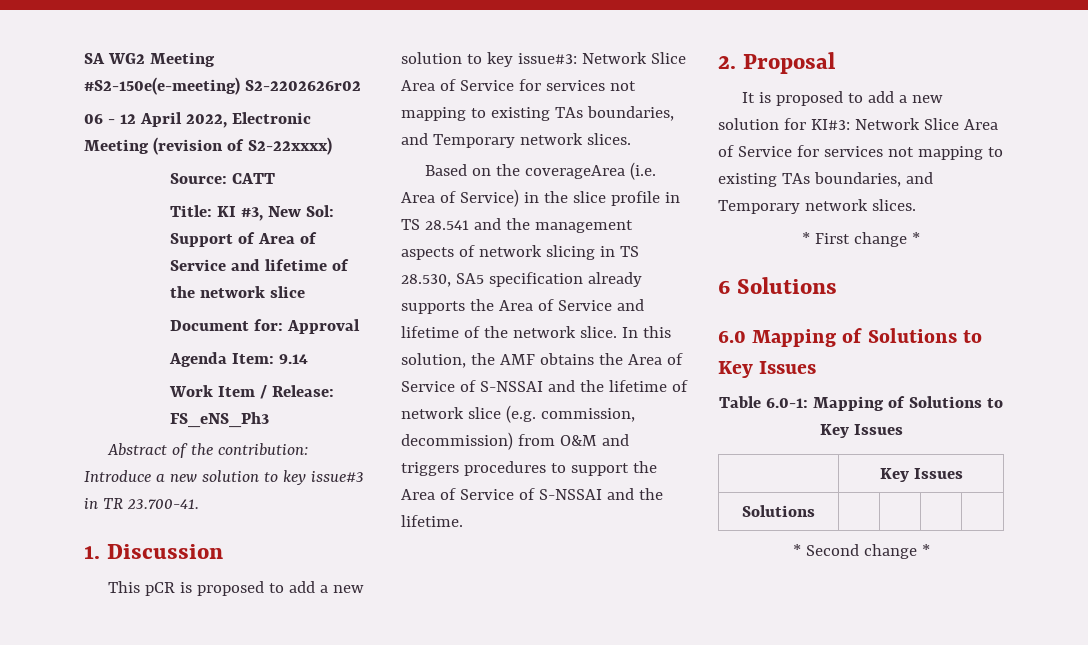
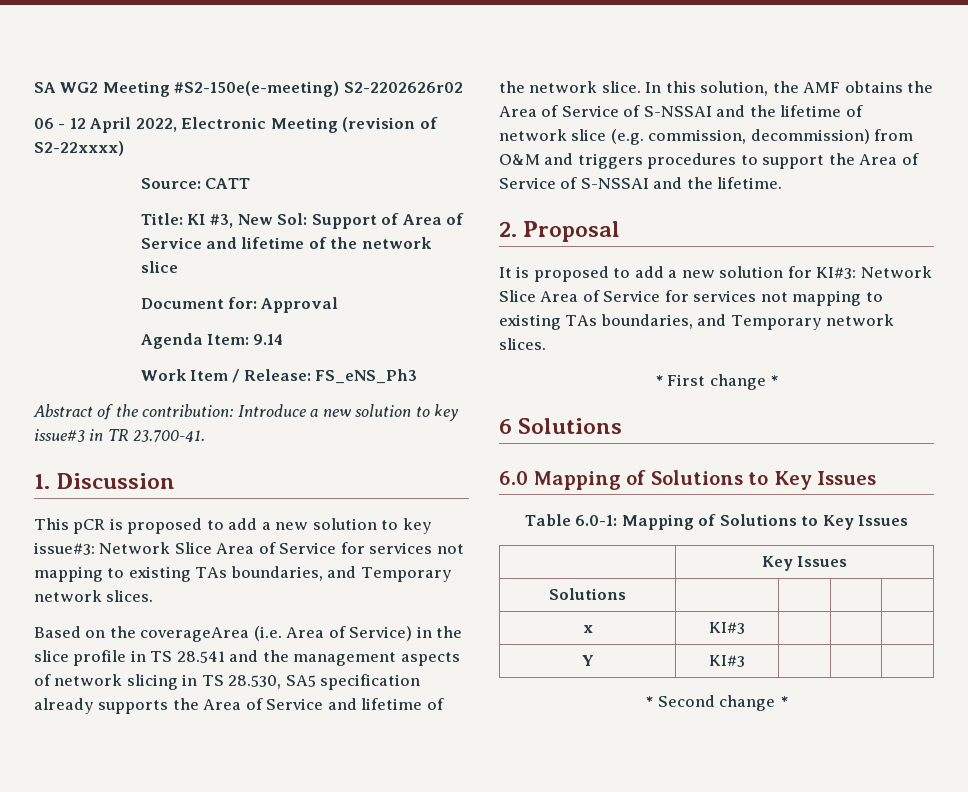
(815, 511) none -> [582,625,593,633] [709,622,745,634] [581,655,594,666] [709,655,745,667] // x | KI#3 | | | // Y | KI#3 | | |

